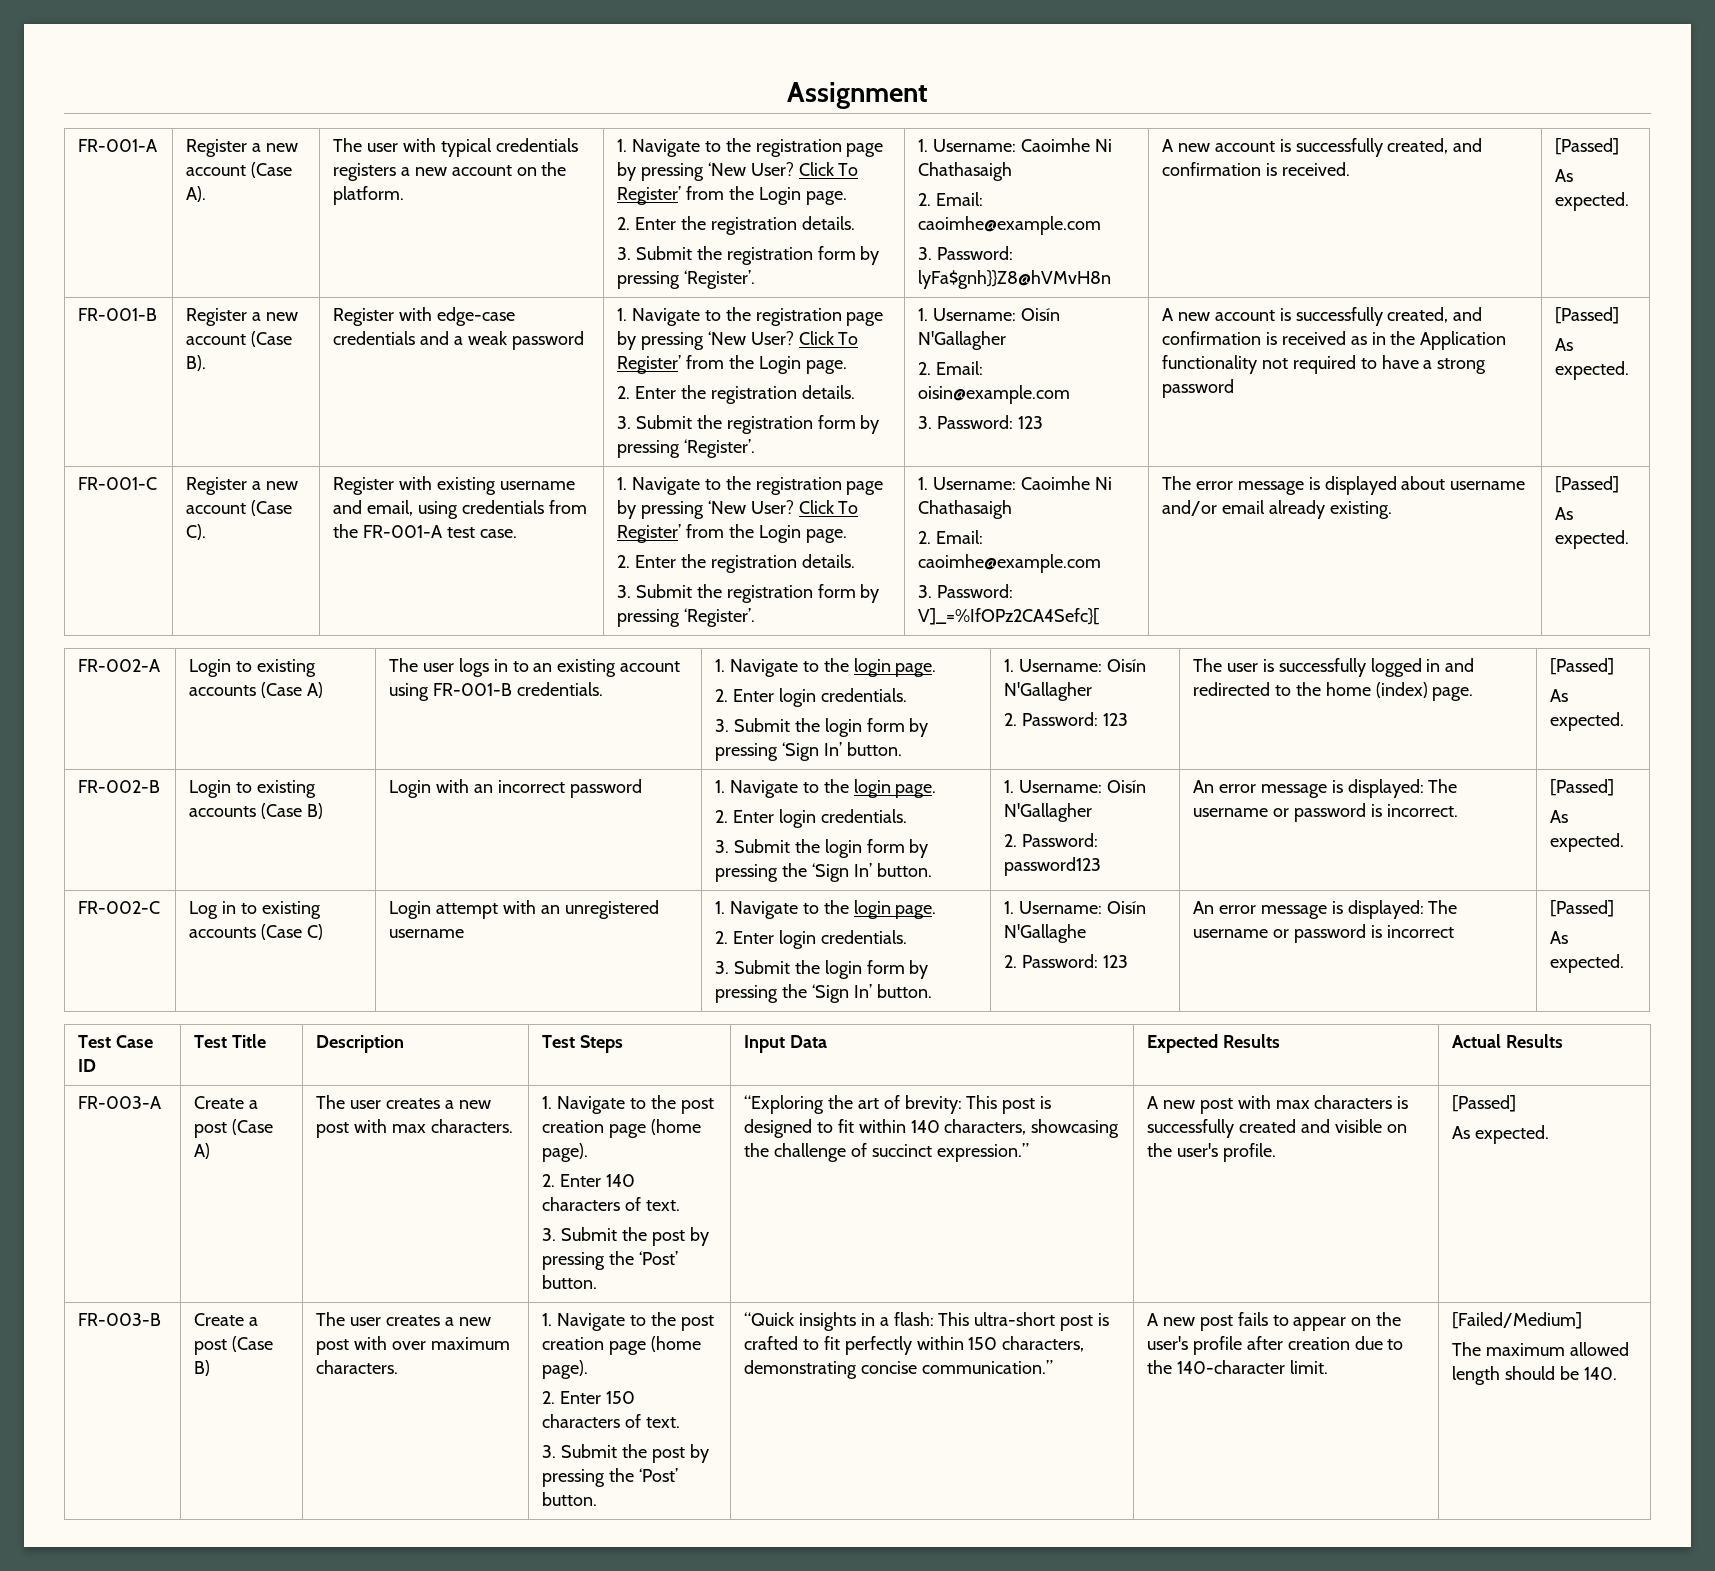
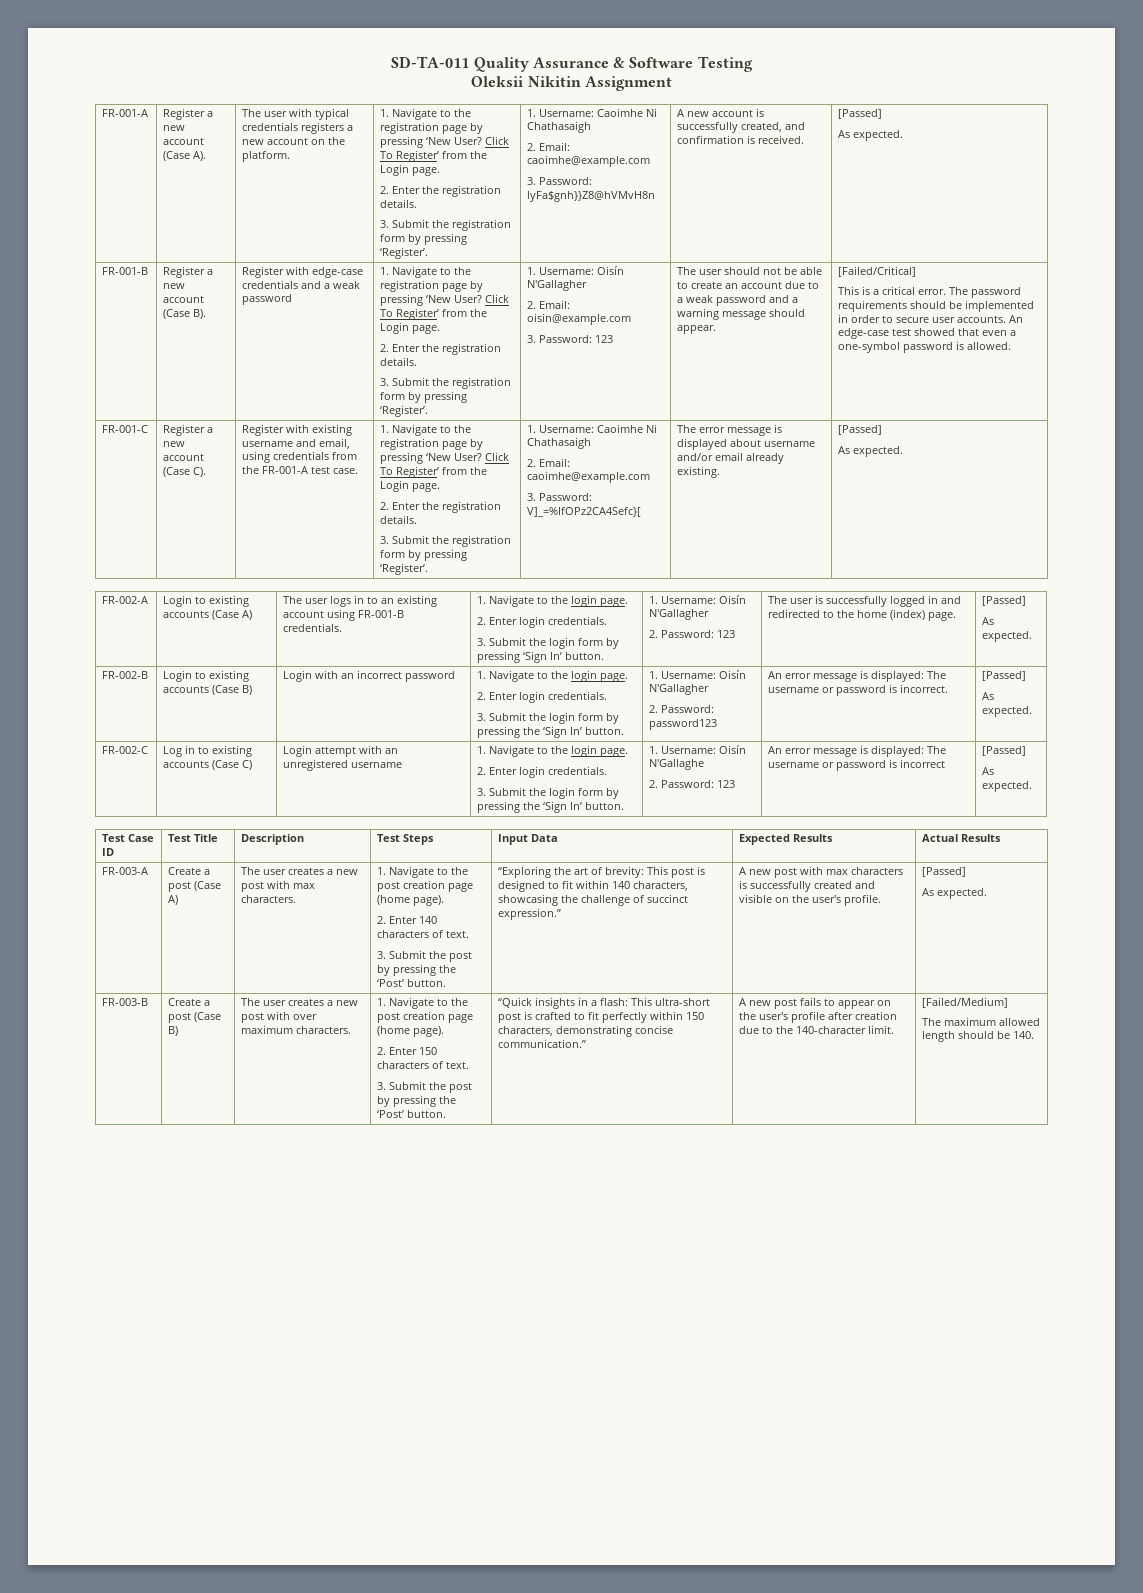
(787, 95) none -> [391,56,753,72] [471,76,581,87] SD-TA-011 Quality Assurance & Software Testing // Oleksii Nikitin
[1162,307,1483,326] [1162,331,1507,350] [1162,355,1487,374] [1162,379,1235,398] [1555,307,1620,324] [1555,338,1574,351] [1555,361,1630,380] A new account is successfully created, and confirmation is received as in the Application functionality not required to have a strong password | [Passed] // As expected. -> [677,267,823,275] [677,281,820,289] [677,295,799,306] [677,308,806,320] [677,325,717,334] [838,266,917,277] [838,286,1022,298] [838,300,1035,312] [838,314,1024,323] [838,328,1017,339] [838,341,1012,353] The user should not be able to create an account due to a weak password and a warning message should appear. | [Failed/Critical] // This is a critical error. The password requirements should be implemented in order to secure user accounts. An edge-case test showed that even a one-symbol password is allowed.

